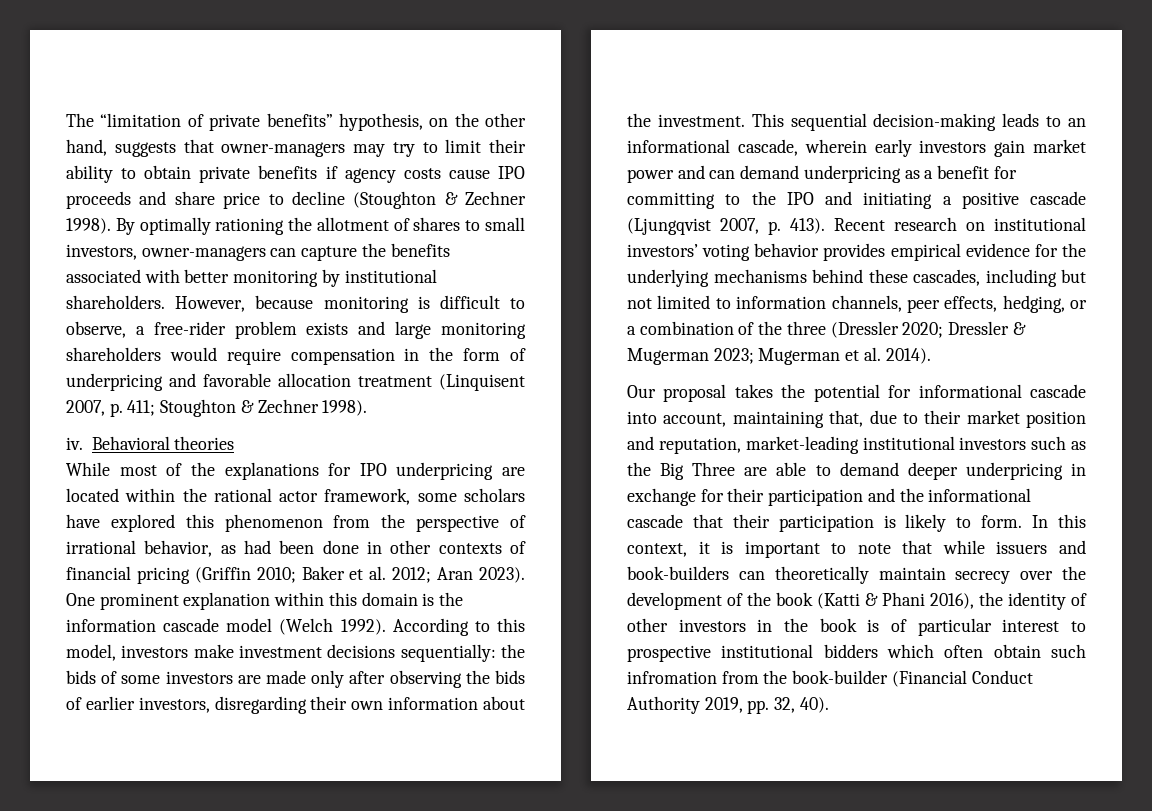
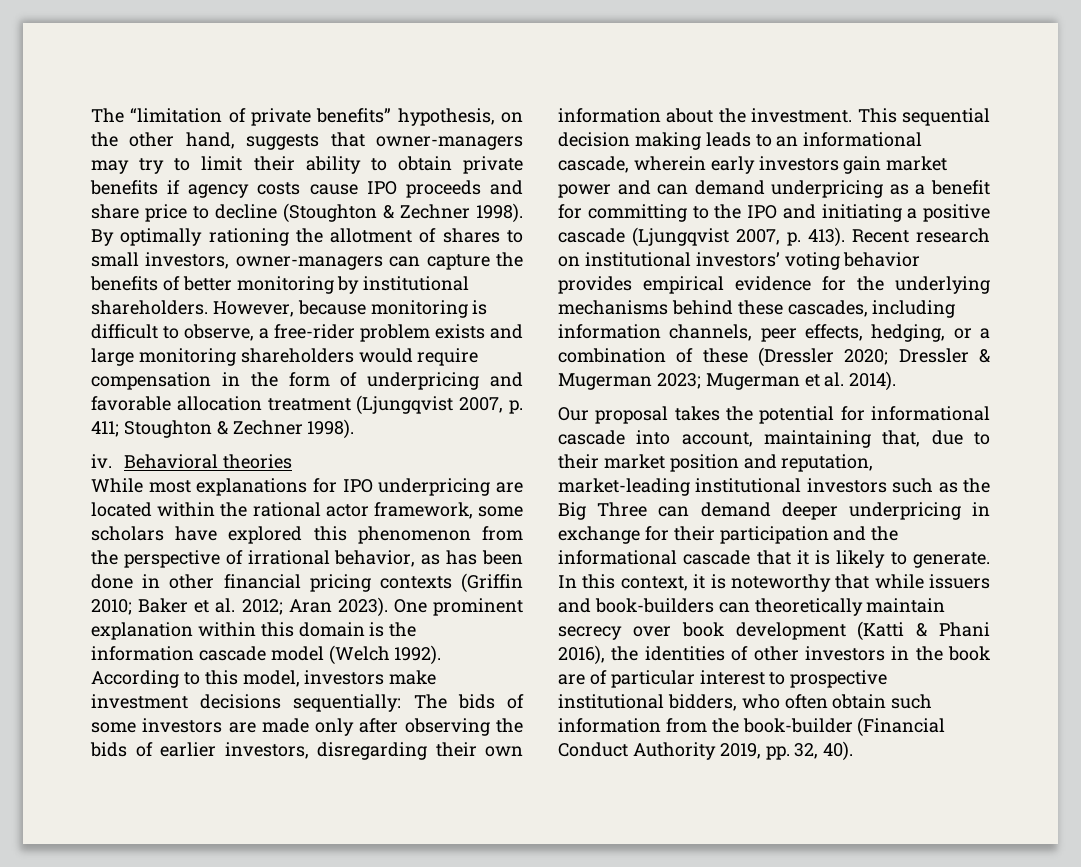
[66,269,180,283] associated with -> [162,276,180,291] of
[439,374,525,391] (Linquisent -> [356,395,454,415] (Ljungqvist
[166,462,215,476] of the -> (191, 486) none
[244,540,271,554] had -> [446,550,478,565] has
[438,541,526,554] contexts of -> (215, 581) none
(190, 575) none -> [379,576,452,589] contexts
[500,644,525,658] the -> [413,694,447,709] The
[873,113,997,131] decision-making -> [558,132,701,150] decision making
[1061,269,1086,283] [627,295,731,309] but not limited to -> (956, 309) none
[758,321,826,335] the three -> [702,348,748,363] these
[744,462,831,476] are able to -> [658,506,690,517] can
[732,514,874,532] their participation -> [796,550,809,565] it
[981,515,1023,528] form. -> [913,552,990,568] generate.
[744,541,891,558] important to note -> [730,574,831,592] noteworthy
[1062,566,1086,580] [627,592,813,610] the development of the book -> [681,622,846,640] book development
[1008,592,1066,610] identity -> [644,646,725,661] identities
[867,619,880,632] is -> [558,674,585,685] are
[823,644,934,658] bidders which -> [667,694,780,711] bidders, who
[627,671,717,684] infromation -> [558,718,661,733] information

